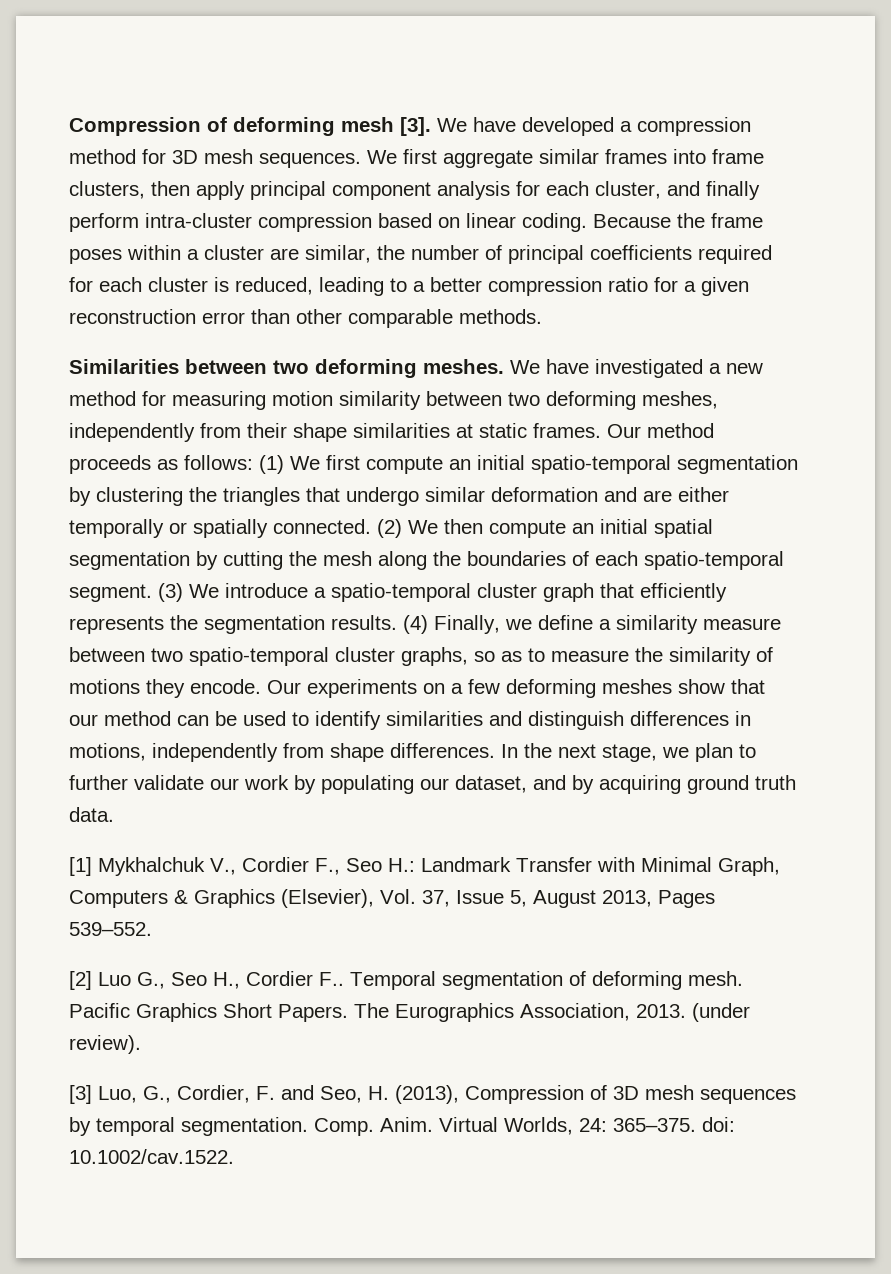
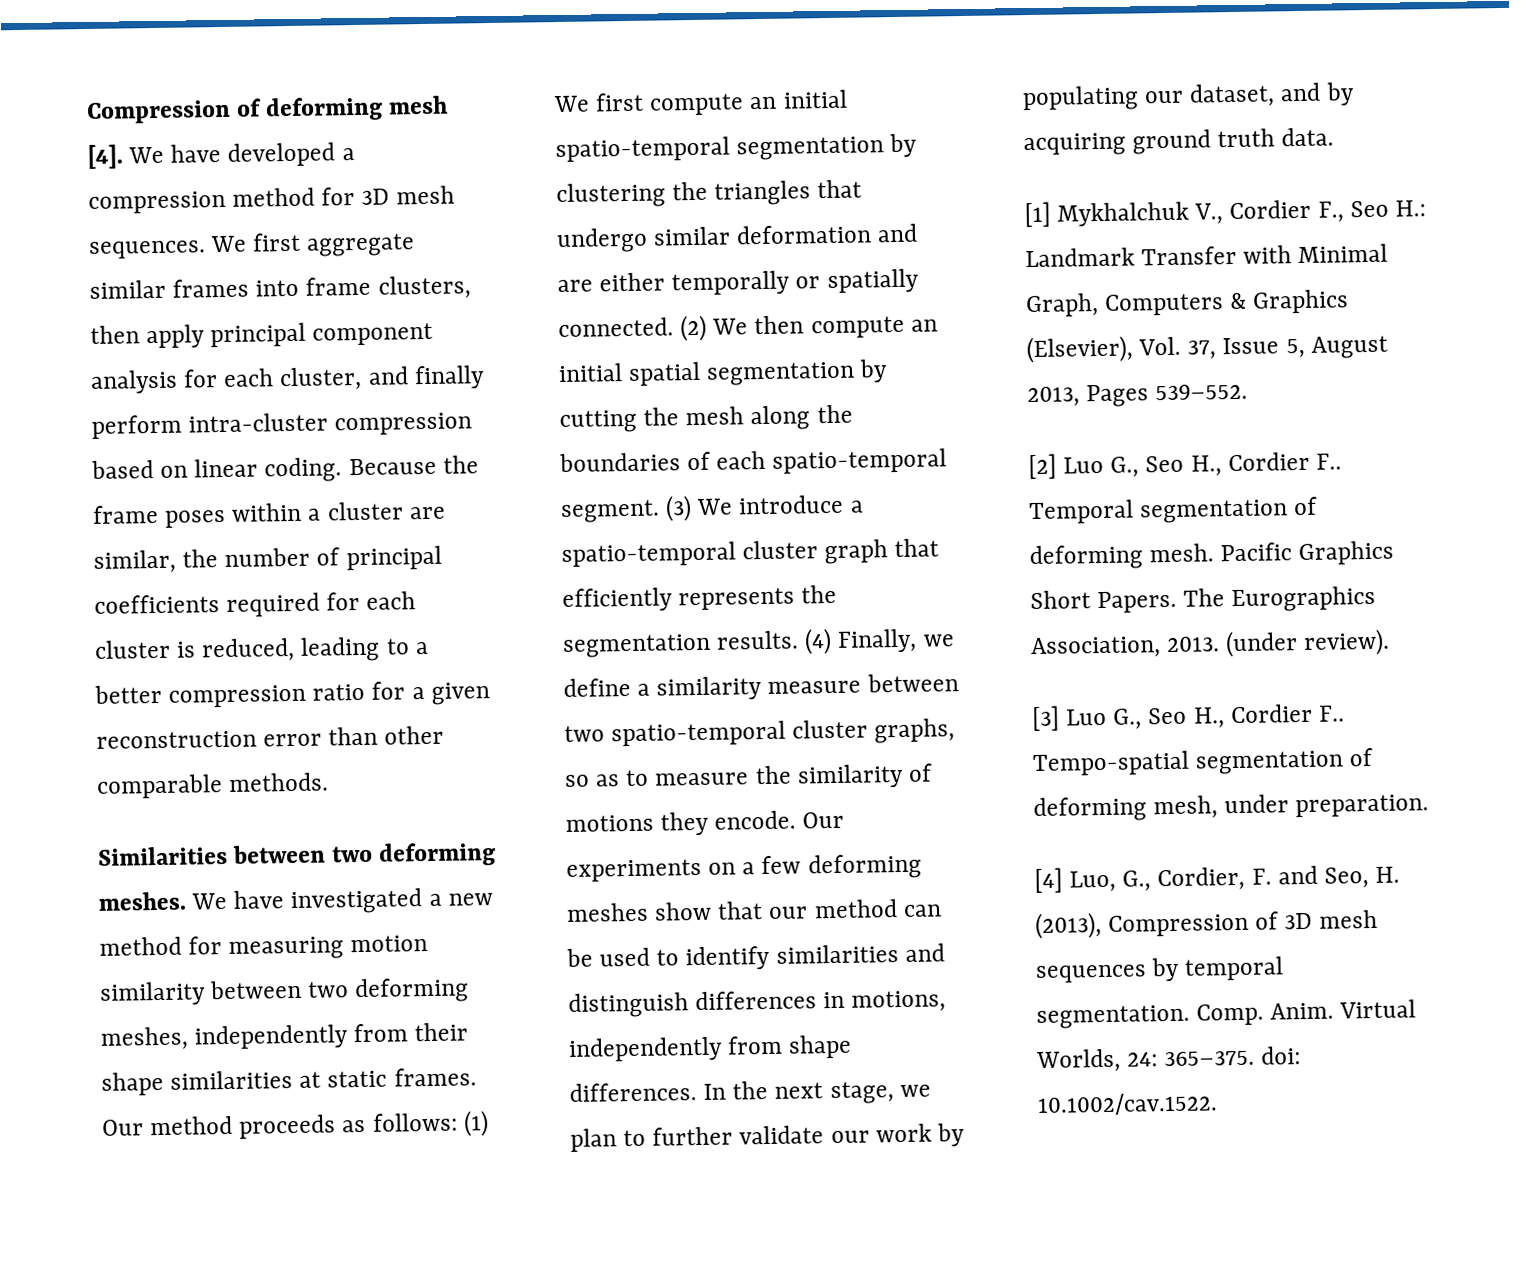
[400,117,431,136] [3]. -> [87,144,123,169] [4].
(92, 1094) none -> [1066,703,1345,730] [1032,747,1374,777] [1033,794,1430,823] [1034,867,1063,894] Luo G., Seo H., Cordier F.. Tempo-spatial segmentation of deforming mesh, under preparation. // [4]

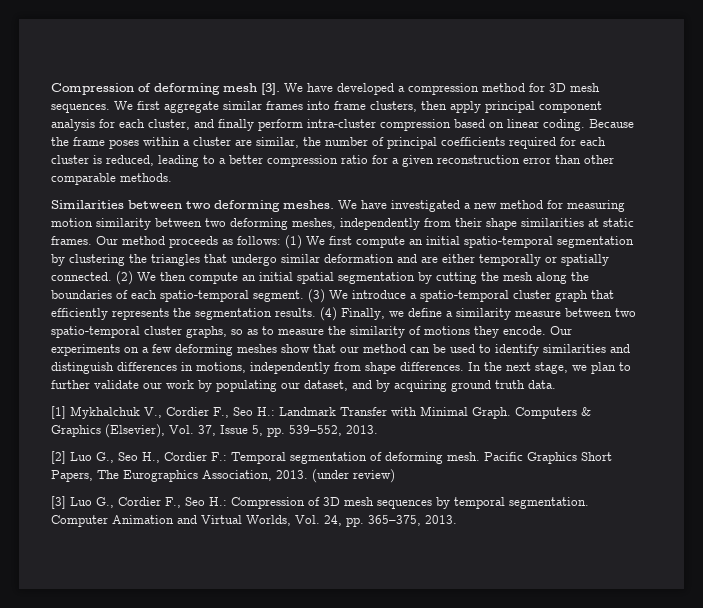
[87,144,123,169] [4]. -> [261,83,280,95] [3].
[1025,293,1099,318] Graph, -> [472,407,511,419] Graph.
[1310,335,1388,359] [1027,383,1249,408] August 2013, Pages 539–552. -> [267,425,378,437] pp. 539–552, 2013.
[1315,453,1342,470] F.. -> [211,452,227,461] F.:
[1097,590,1178,614] Papers. -> [51,470,93,482] Papers,
[1303,628,1391,656] review). -> [353,469,395,483] review)
[1148,703,1345,729] [1032,747,1374,777] [1033,794,1430,823] [1034,865,1401,894] [1035,912,1102,940] Seo H., Cordier F.. Tempo-spatial segmentation of deforming mesh, under preparation. // [4] Luo, G., Cordier, F. and Seo, H. (2013), -> [118,497,227,508] Cordier F., Seo H.:
[1196,999,1417,1026] [1036,1046,1302,1074] [1037,1092,1218,1116] Comp. Anim. Virtual Worlds, 24: 365–375. doi: 10.1002/cav.1522. -> [51,515,457,527] Computer Animation and Virtual Worlds, Vol. 24, pp. 365–375, 2013.

